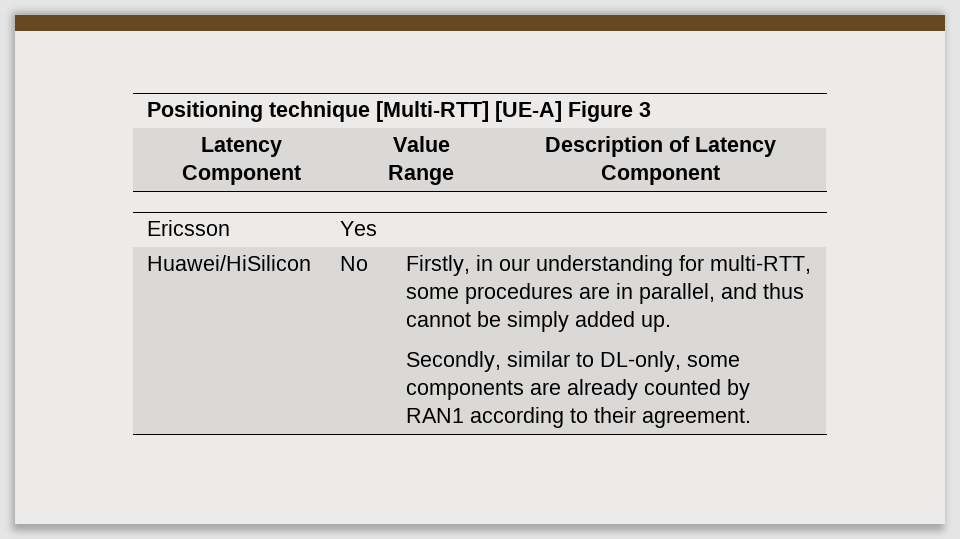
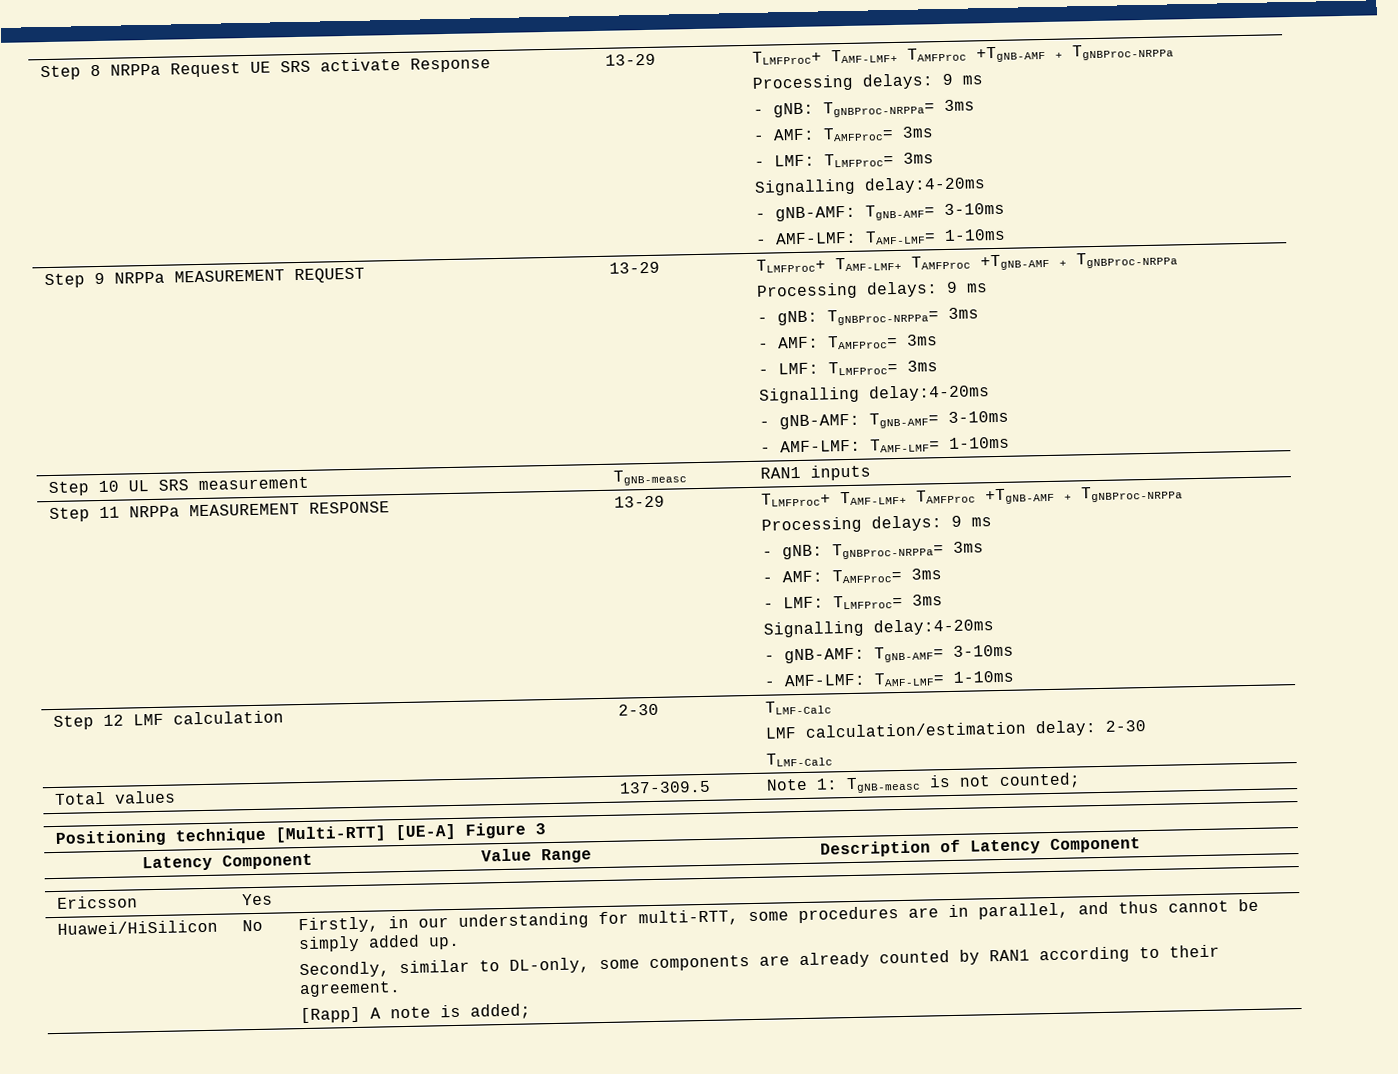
(147, 111) none -> [40,57,492,81] [605,53,657,66] [752,43,1175,65] [752,73,984,92] [753,99,976,118] [753,126,935,142] [754,152,935,168] [754,176,987,196] [755,202,1006,222] [756,228,1007,245] [44,267,366,289] [609,261,661,274] [756,251,1179,273] [756,281,989,300] [757,307,980,326] [758,334,939,350] [758,360,939,376] [759,384,991,404] [759,410,1010,430] [760,436,1011,453] [48,476,310,497] [613,469,688,486] [760,464,872,481] [49,501,391,523] [614,495,666,508] [761,485,1184,507] [761,515,993,534] [762,541,985,560] [762,568,943,584] [763,594,944,610] [763,618,995,638] [764,644,1015,664] [764,670,1015,687] [53,710,285,730] [618,703,660,716] [765,700,833,715] [765,720,1147,739] [766,752,834,767] [55,790,177,805] [619,780,712,794] [766,772,1082,794] Step 8 NRPPa Request UE SRS activate Response | 13-29 | TLMFProc+ TAMF-LMF+ TAMFProc +TgNB-AMF + TgNBProc-NRPPa // Processing delays: 9 ms // - gNB: TgNBProc-NRPPa= 3ms // - AMF: TAMFProc= 3ms // - LMF: TLMFProc= 3ms // Signalling delay:4-20ms // - gNB-AMF: TgNB-AMF= 3-10ms // - AMF-LMF: TAMF-LMF= 1-10ms // Step 9 NRPPa MEASUREMENT REQUEST | 13-29 | TLMFProc+ TAMF-LMF+ TAMFProc +TgNB-AMF + TgNBProc-NRPPa // Processing delays: 9 ms // - gNB: TgNBProc-NRPPa= 3ms // - AMF: TAMFProc= 3ms // - LMF: TLMFProc= 3ms // Signalling delay:4-20ms // - gNB-AMF: TgNB-AMF= 3-10ms // - AMF-LMF: TAMF-LMF= 1-10ms // Step 10 UL SRS measurement | TgNB-measc | RAN1 inputs // Step 11 NRPPa MEASUREMENT RESPONSE | 13-29 | TLMFProc+ TAMF-LMF+ TAMFProc +TgNB-AMF + TgNBProc-NRPPa // Processing delays: 9 ms // - gNB: TgNBProc-NRPPa= 3ms // - AMF: TAMFProc= 3ms // - LMF: TLMFProc= 3ms // Signalling delay:4-20ms // - gNB-AMF: TgNB-AMF= 3-10ms // - AMF-LMF: TAMF-LMF= 1-10ms // Step 12 LMF calculation | 2-30 | TLMF-Calc // LMF calculation/estimation delay: 2-30 // TLMF-Calc // Total values | 137-309.5 | Note 1: TgNB-measc is not counted; //
(752, 418) none -> [300,1003,532,1024] // [Rapp] A note is added;

